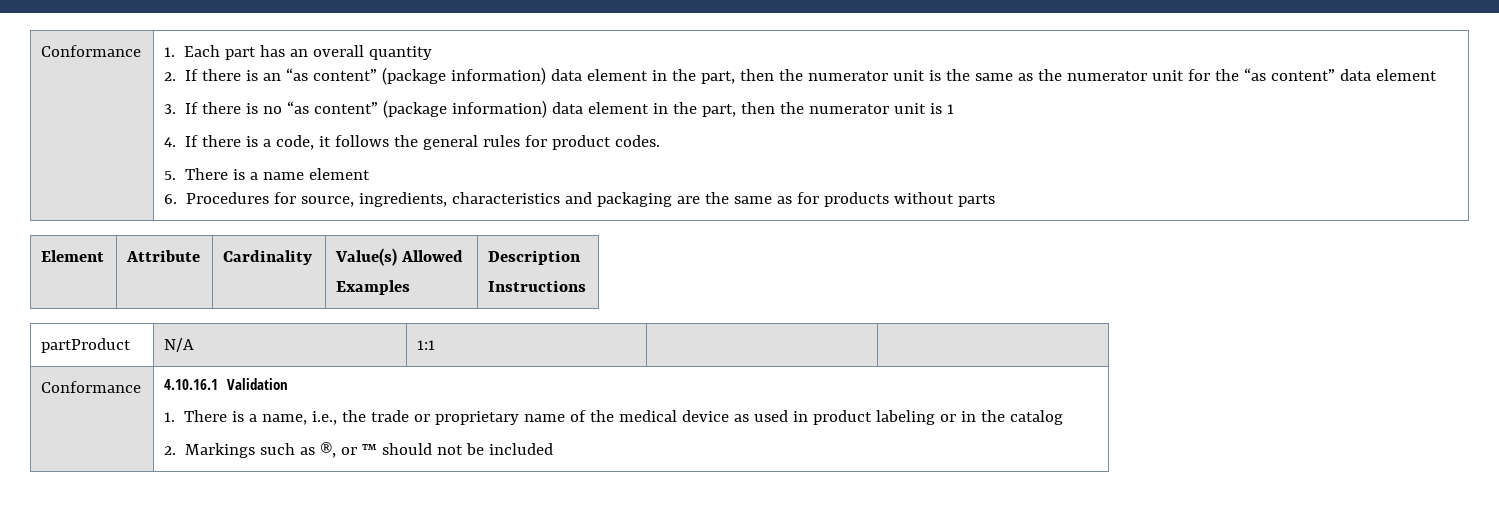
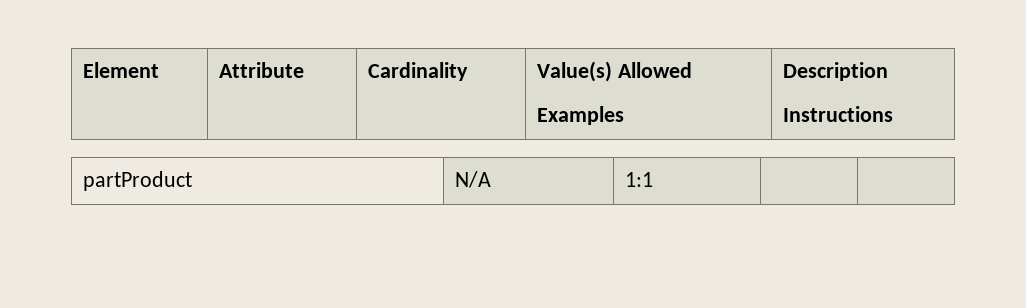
[41,45,142,57] [164,45,433,60] [164,67,1438,85] [164,100,955,118] [164,135,661,150] [164,168,371,180] [164,192,996,207] Conformance | 1. Each part has an overall quantity // 2. If there is an “as content” (package information) data element in the part, then the numerator unit is the same as the numerator unit for the “as content” data element // 3. If there is no “as content” (package information) data element in the part, then the numerator unit is 1 // 4. If there is a code, it follows the general rules for product codes. // 5. There is a name element // 6. Procedures for source, ingredients, characteristics and packaging are the same as for products without parts // -> (83, 70) none
[41,381,142,393] [164,378,289,390] [164,410,1064,425] [164,442,554,458] // Conformance | 4.10.16.1 Validation // 1. There is a name, i.e., the trade or proprietary name of the medical device as used in product labeling or in the catalog // 2. Markings such as ®, or ™ should not be included -> (654, 179) none

